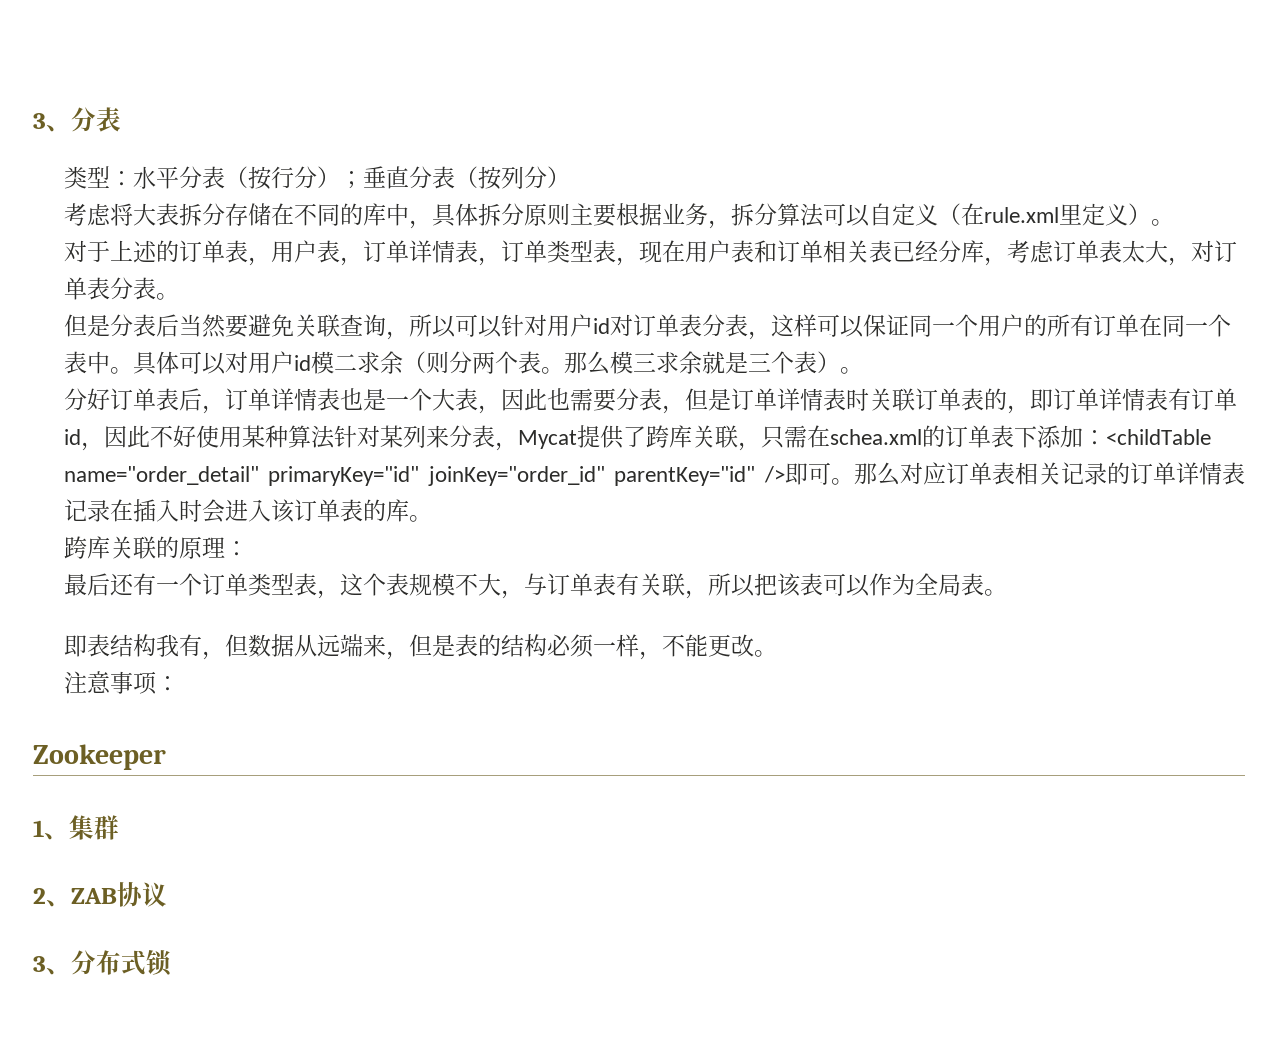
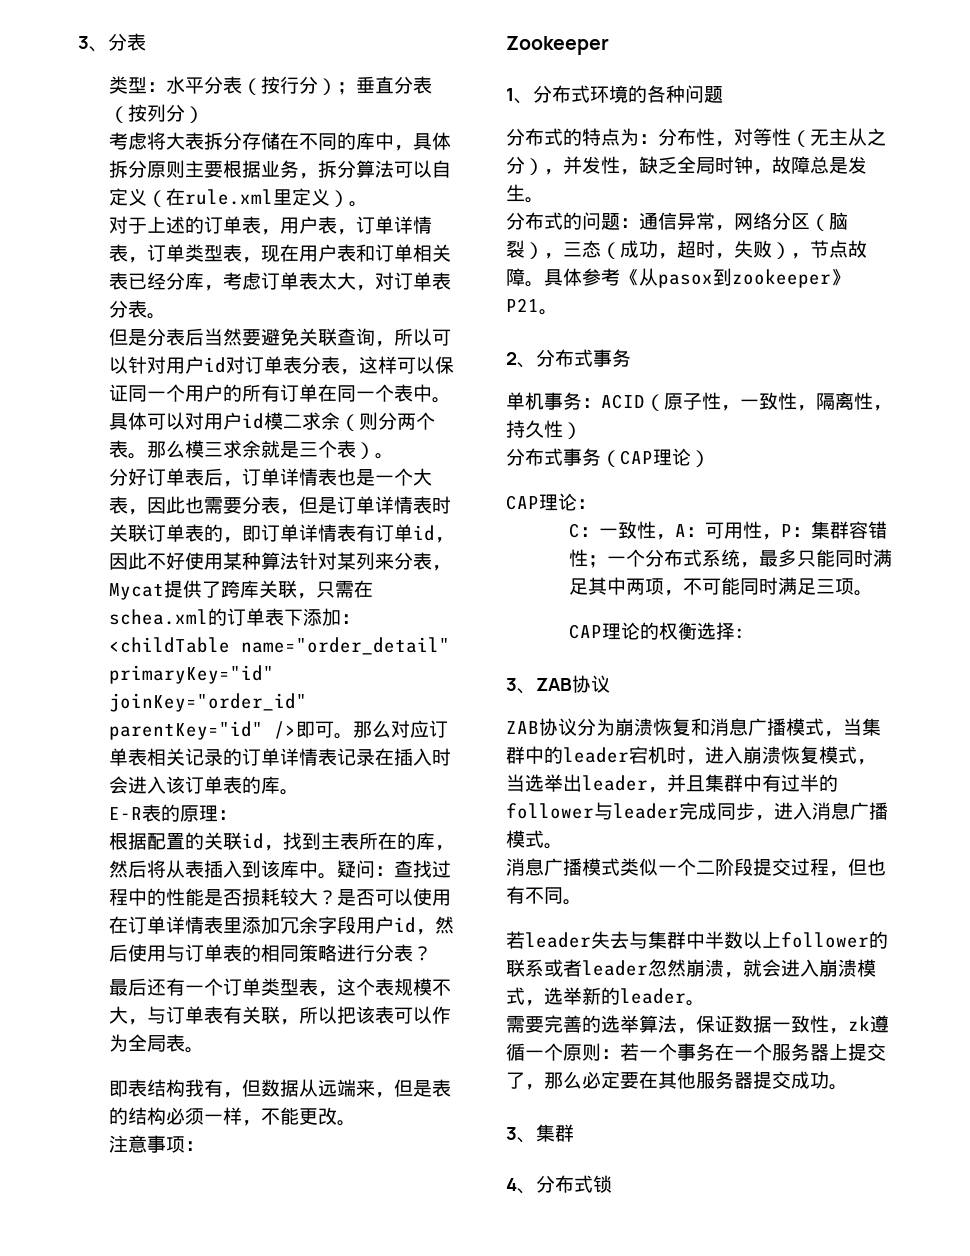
[63,536,156,559] 跨库关联 -> [109,804,162,822] E-R表
(248, 548) none -> [109,832,455,851] [109,860,452,879] [109,888,452,906] [109,916,455,935] [109,944,433,962] // 根据配置的关联id，找到主表所在的库，然后将从表插入到该库中。疑问：查找过程中的性能是否损耗较大？是否可以使用在订单详情表里添加冗余字段用户id，然后使用与订单表的相同策略进行分表？
[69,815,119,840] [33,882,167,907] [33,956,46,972] 集群 // 2、ZAB协议 // 3 -> [533,85,723,103] [506,128,886,147] [506,156,867,175] [506,184,544,203] [506,212,848,231] [506,240,867,259] [506,268,850,288] [506,298,558,315] [506,349,631,368] [506,392,892,411] [506,420,582,439] [506,448,710,467] [506,493,596,511] [568,521,887,540] [568,549,892,568] [568,577,873,596] [568,622,746,640] [506,675,610,694] [506,718,881,737] [506,746,876,765] [506,774,838,793] [506,802,888,821] [506,830,563,849] [506,858,886,877] [506,886,582,905] [506,931,888,949] [506,959,876,978] [506,987,705,1006] [506,1015,889,1034] [506,1043,886,1061] [506,1071,848,1090] [506,1124,574,1143] [506,1178,517,1191] 分布式环境的各种问题 // 分布式的特点为：分布性，对等性（无主从之分），并发性，缺乏全局时钟，故障总是发生。 // 分布式的问题：通信异常，网络分区（脑裂），三态（成功，超时，失败），节点故障。具体参考《从pasox到zookeeper》P21。 // 2、分布式事务 // 单机事务：ACID（原子性，一致性，隔离性，持久性） // 分布式事务（CAP理论） // CAP理论： // C：一致性，A：可用性，P：集群容错性；一个分布式系统，最多只能同时满足其中两项，不可能同时满足三项。 // CAP理论的权衡选择: // 3、ZAB协议 // ZAB协议分为崩溃恢复和消息广播模式，当集群中的leader宕机时，进入崩溃恢复模式，当选举出leader，并且集群中有过半的follower与leader完成同步，进入消息广播模式。 // 消息广播模式类似一个二阶段提交过程，但也有不同。 // 若leader失去与集群中半数以上follower的联系或者leader忽然崩溃，就会进入崩溃模式，选举新的leader。 // 需要完善的选举算法，保证数据一致性，zk遵循一个原则：若一个事务在一个服务器上提交了，那么必定要在其他服务器提交成功。 // 3、集群 // 4

